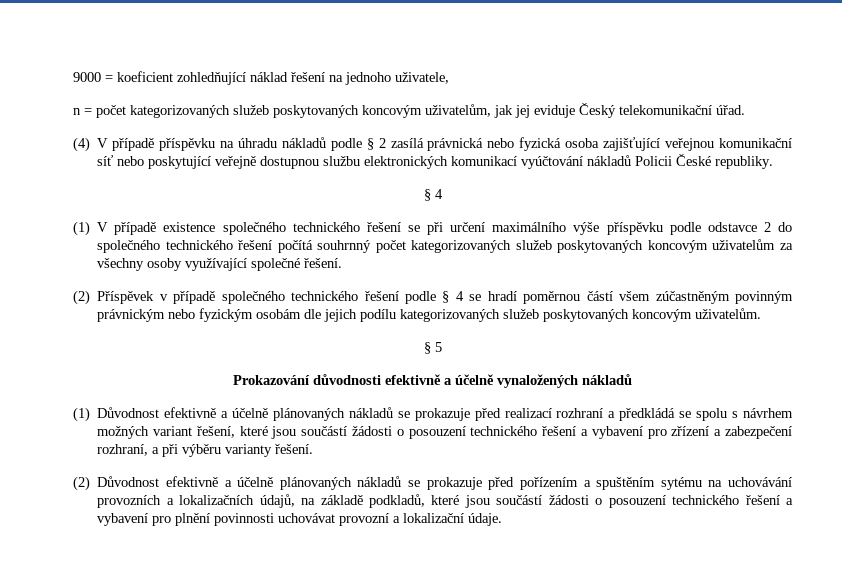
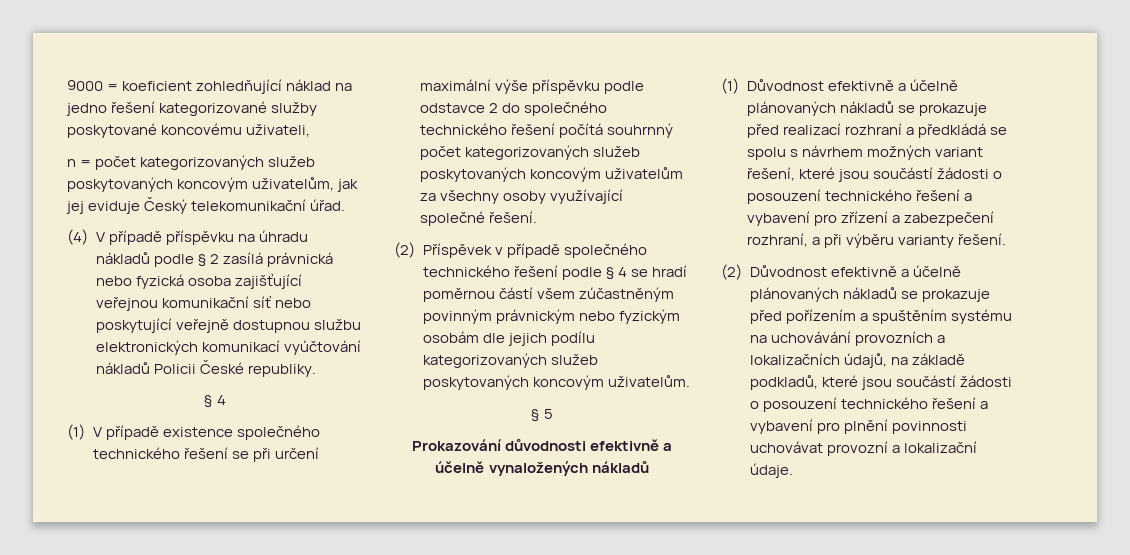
[291,72,449,85] řešení na jednoho uživatele, -> [335,83,353,91] [66,101,318,116] [67,123,311,138] na jedno řešení kategorizované služby poskytované koncovému uživateli,
[492,222,567,232] maximálního -> [419,79,491,91] maximální
[660,477,702,490] sytému -> [950,309,1012,324] systému

